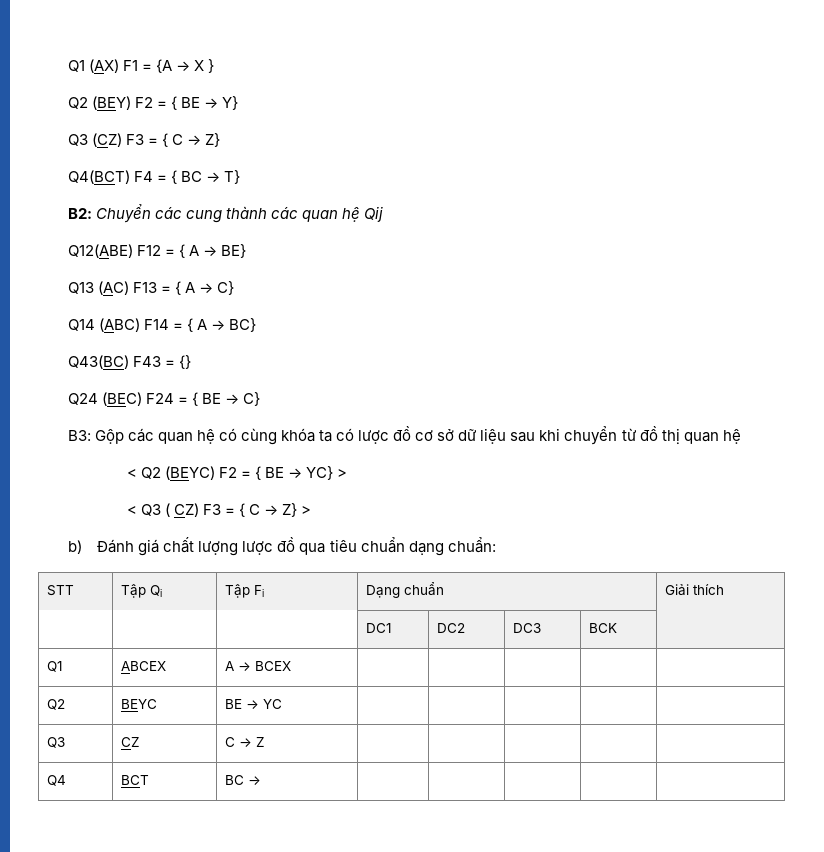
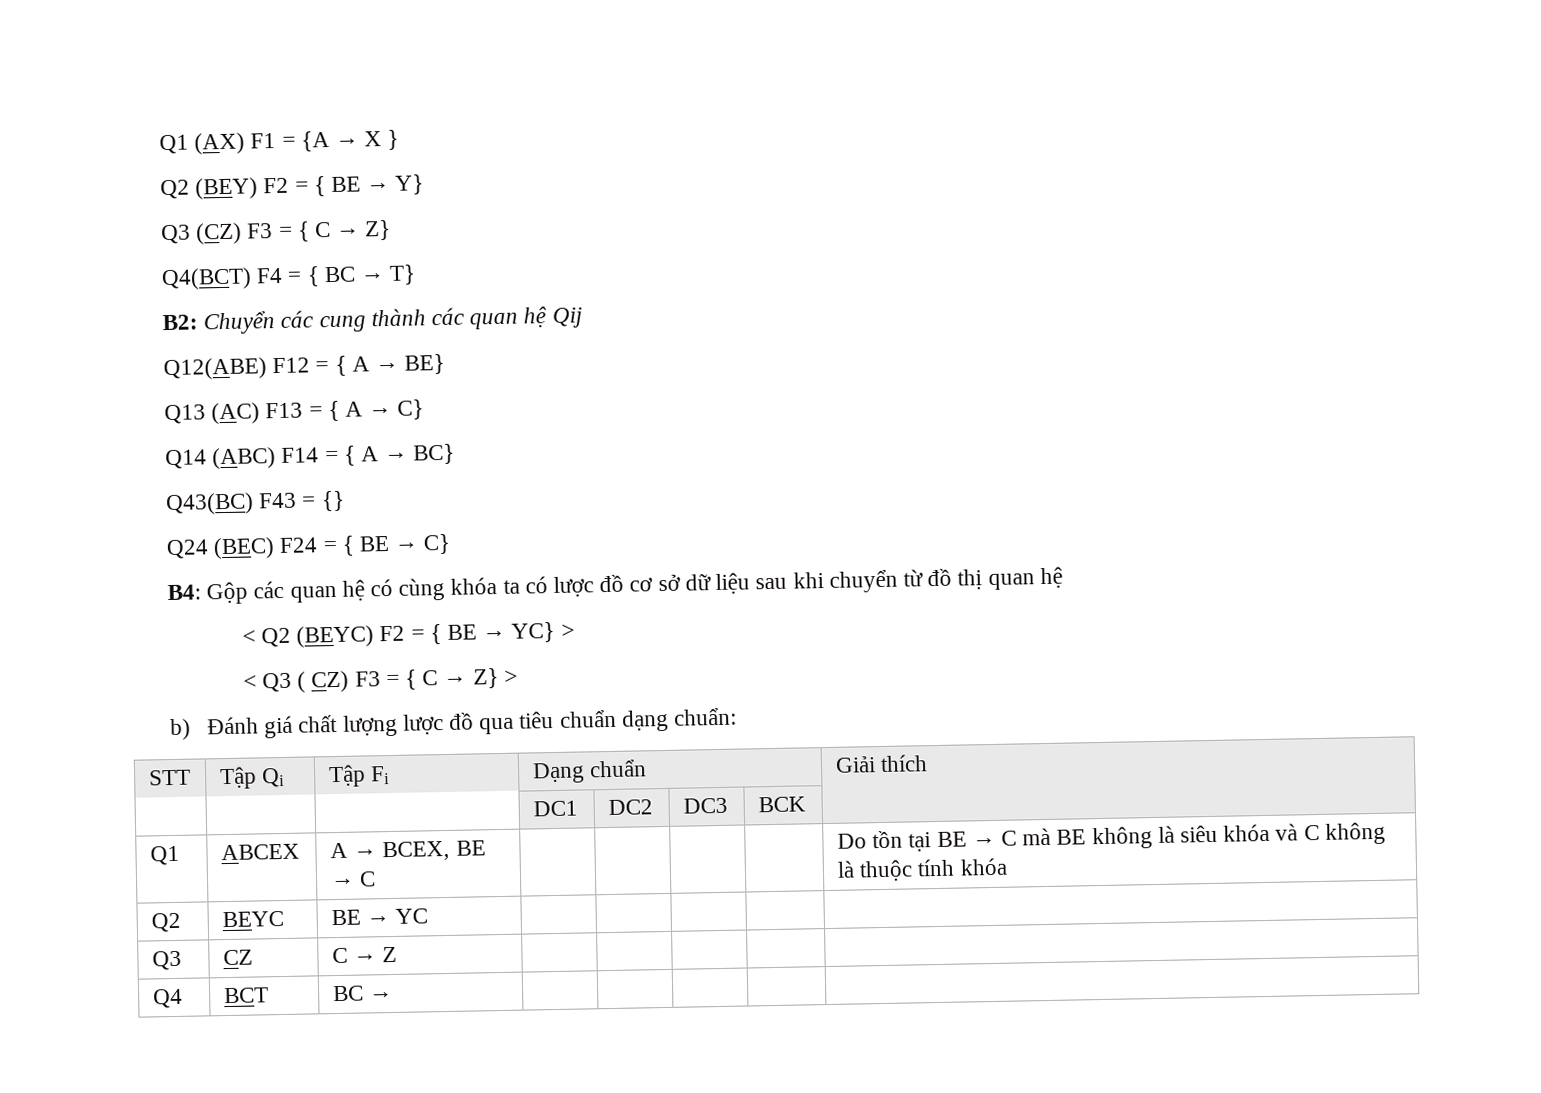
[67,430,91,441] B3: -> [166,584,201,601] B4:
[254,661,291,671] BCEX | | | | | -> [382,840,486,862] [330,871,377,888] [836,821,1386,852] [836,857,1008,882] BCEX, BE → C | | | | | Do tồn tại BE → C mà BE không là siêu khóa và C không là thuộc tính khóa

